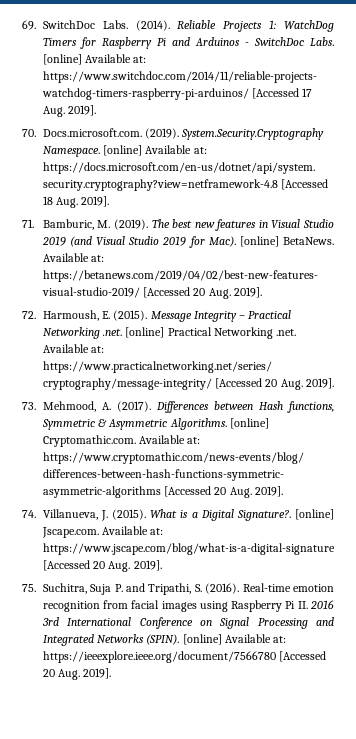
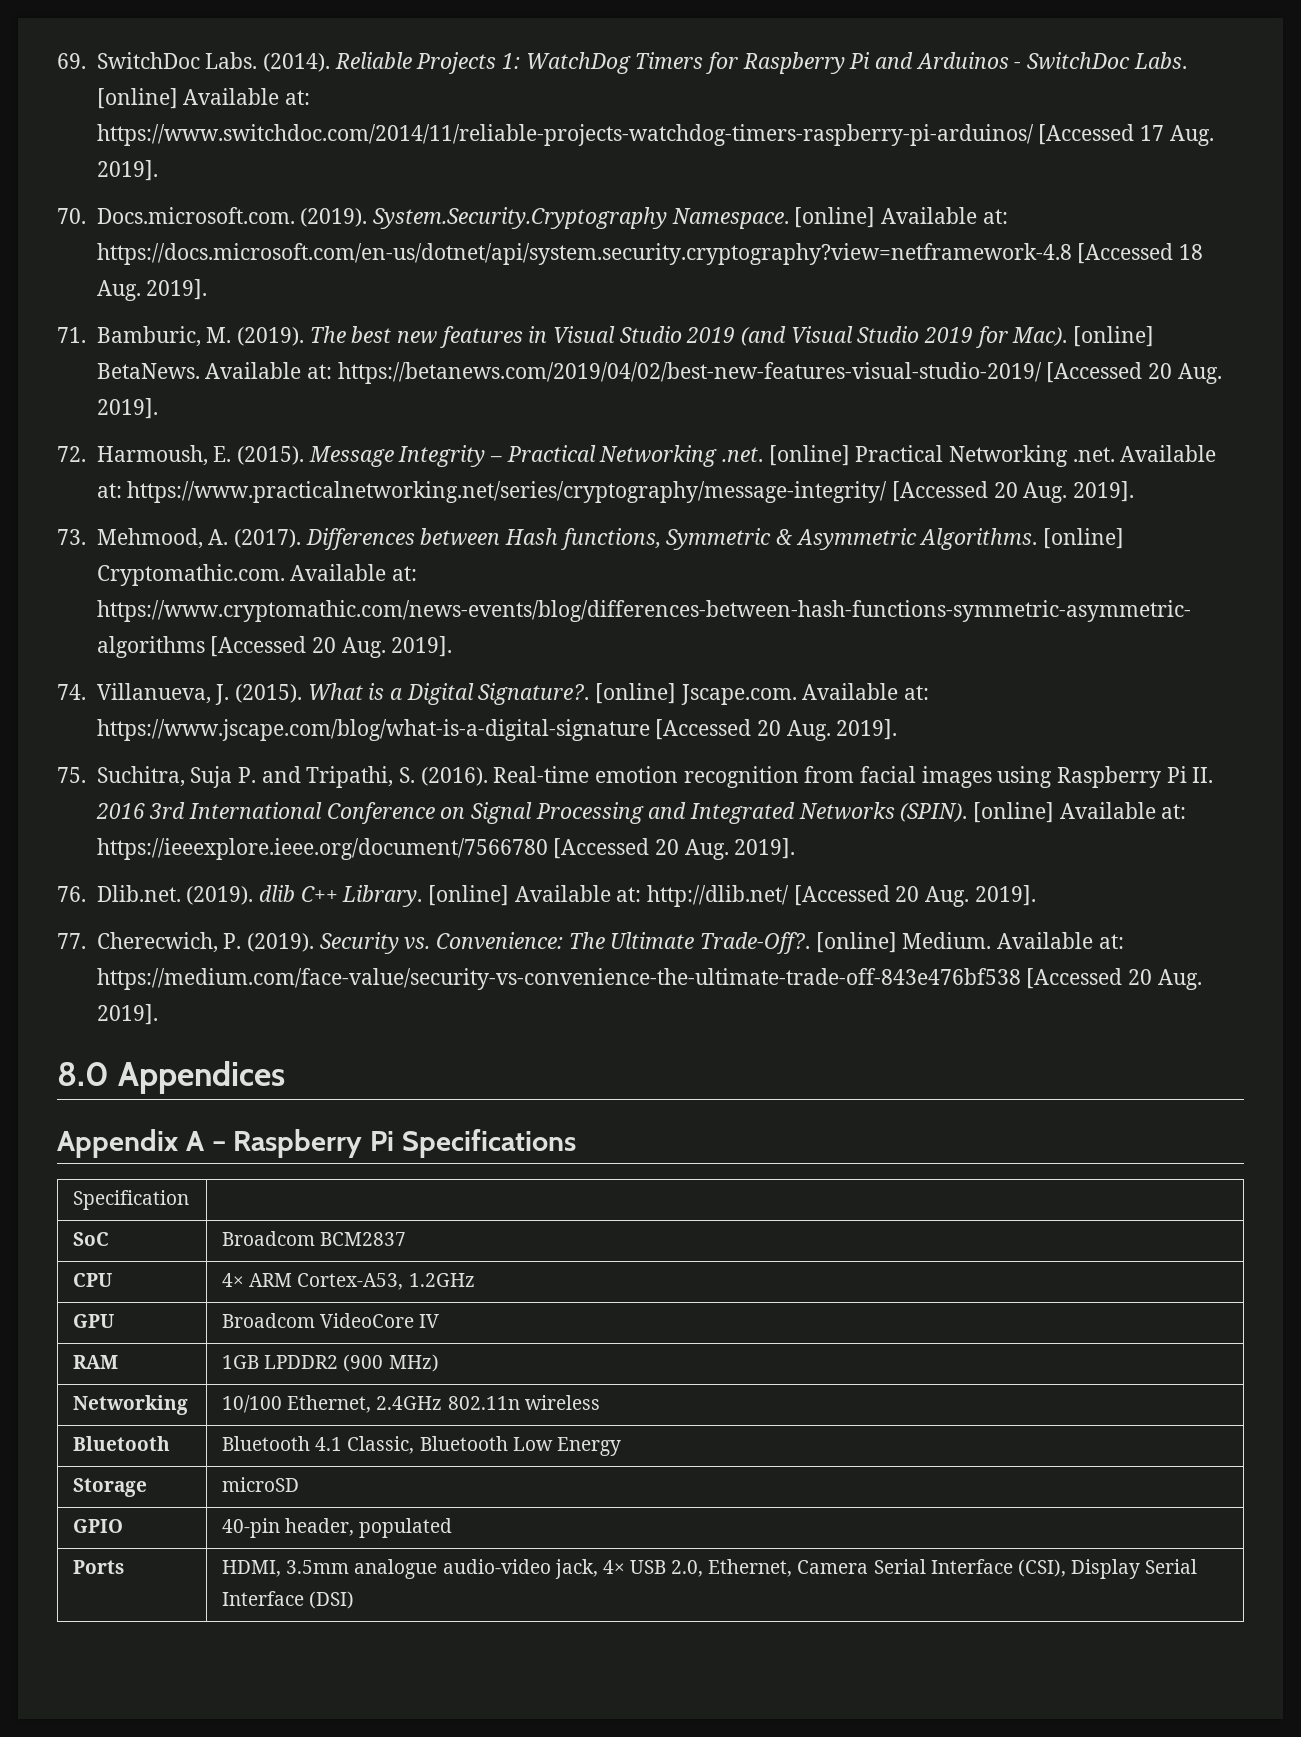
(112, 673) none -> [57,885,1036,907] [57,932,1124,954] [96,968,1202,990] [96,1004,158,1025] [57,1061,286,1094] [57,1129,577,1158] [73,1190,190,1210] [73,1232,110,1246] [222,1231,407,1246] [73,1273,113,1287] [222,1273,475,1290] [73,1314,115,1328] [222,1313,440,1328] [73,1355,119,1369] [222,1354,439,1372] [73,1395,189,1415] [222,1395,600,1413] [73,1436,171,1451] [222,1436,621,1456] [73,1478,148,1497] [222,1477,300,1492] [73,1519,124,1533] [222,1518,453,1538] [73,1560,125,1574] [222,1559,1198,1579] [222,1591,355,1609] // 76. Dlib.net. (2019). dlib C++ Library. [online] Available at: http://dlib.net/ [Accessed 20 Aug. 2019]. // 77. Cherecwich, P. (2019). Security vs. Convenience: The Ultimate Trade-Off?. [online] Medium. Available at: https://medium.com/face-value/security-vs-convenience-the-ultimate-trade-off-843e476bf538 [Accessed 20 Aug. 2019]. // 8.0 Appendices // Appendix A – Raspberry Pi Specifications // Specification | // SoC | Broadcom BCM2837 // CPU | 4× ARM Cortex-A53, 1.2GHz // GPU | Broadcom VideoCore IV // RAM | 1GB LPDDR2 (900 MHz) // Networking | 10/100 Ethernet, 2.4GHz 802.11n wireless // Bluetooth | Bluetooth 4.1 Classic, Bluetooth Low Energy // Storage | microSD // GPIO | 40-pin header, populated // Ports | HDMI, 3.5mm analogue audio-video jack, 4× USB 2.0, Ethernet, Camera Serial Interface (CSI), Display Serial Interface (DSI)

